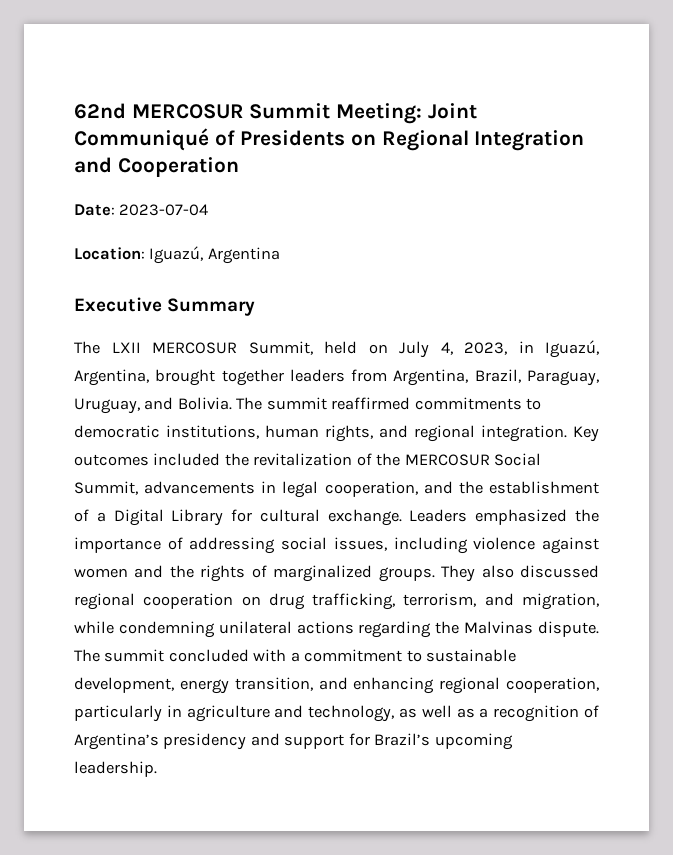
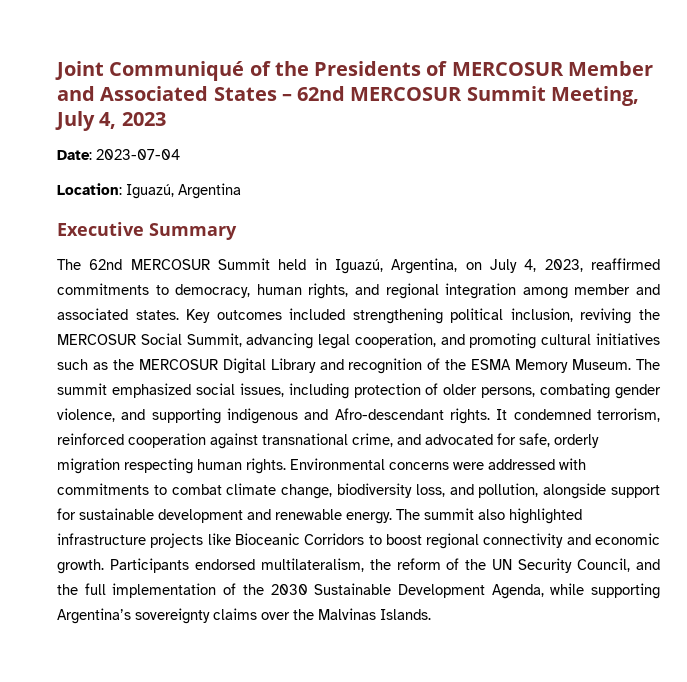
[74,103,477,124] [74,128,585,151] [74,157,239,177] 62nd MERCOSUR Summit Meeting: Joint Communiqué of Presidents on Regional Integration and Cooperation -> [55,61,653,81] [57,86,639,106] [55,111,166,131] Joint Communiqué of the Presidents of MERCOSUR Member and Associated States – 62nd MERCOSUR Summit Meeting, July 4, 2023
[111,340,599,358] [74,369,599,386] [74,397,327,414] LXII MERCOSUR Summit, held on July 4, 2023, in Iguazú, Argentina, brought together leaders from Argentina, Brazil, Paraguay, Uruguay, and Bolivia. The summit -> [89,258,583,274] 62nd MERCOSUR Summit held in Iguazú, Argentina, on July 4, 2023,
[74,425,259,439] democratic institutions, -> [175,284,251,298] democracy,
[481,425,599,442] [74,453,372,466] integration. Key outcomes included the revitalization of -> [445,283,661,299] [57,308,632,324] integration among member and associated states. Key outcomes included strengthening political inclusion, reviving
[144,481,277,494] advancements in -> [246,333,314,349] advancing
[458,481,599,494] [74,509,599,526] [74,537,599,554] [74,565,600,582] [74,593,599,610] [74,621,600,638] [74,649,517,662] [74,677,599,694] [74,705,600,722] [74,733,513,750] [74,761,157,777] the establishment of a Digital Library for cultural exchange. Leaders emphasized the importance of addressing social issues, including violence against women and the rights of marginalized groups. They also discussed regional cooperation on drug trafficking, terrorism, and migration, while condemning unilateral actions regarding the Malvinas dispute. The summit concluded with a commitment to sustainable development, energy transition, and enhancing regional cooperation, particularly in agriculture and technology, as well as a recognition of Argentina’s presidency and support for Brazil’s upcoming leadership. -> [469,333,660,349] [57,358,660,374] [57,383,661,399] [57,408,660,424] [57,433,599,449] [57,458,586,474] [57,483,660,499] [57,508,582,524] [57,533,660,549] [57,558,661,574] [57,583,660,599] [57,608,431,624] promoting cultural initiatives such as the MERCOSUR Digital Library and recognition of the ESMA Memory Museum. The summit emphasized social issues, including protection of older persons, combating gender violence, and supporting indigenous and Afro-descendant rights. It condemned terrorism, reinforced cooperation against transnational crime, and advocated for safe, orderly migration respecting human rights. Environmental concerns were addressed with commitments to combat climate change, biodiversity loss, and pollution, alongside support for sustainable development and renewable energy. The summit also highlighted infrastructure projects like Bioceanic Corridors to boost regional connectivity and economic growth. Participants endorsed multilateralism, the reform of the UN Security Council, and the full implementation of the 2030 Sustainable Development Agenda, while supporting Argentina’s sovereignty claims over the Malvinas Islands.

